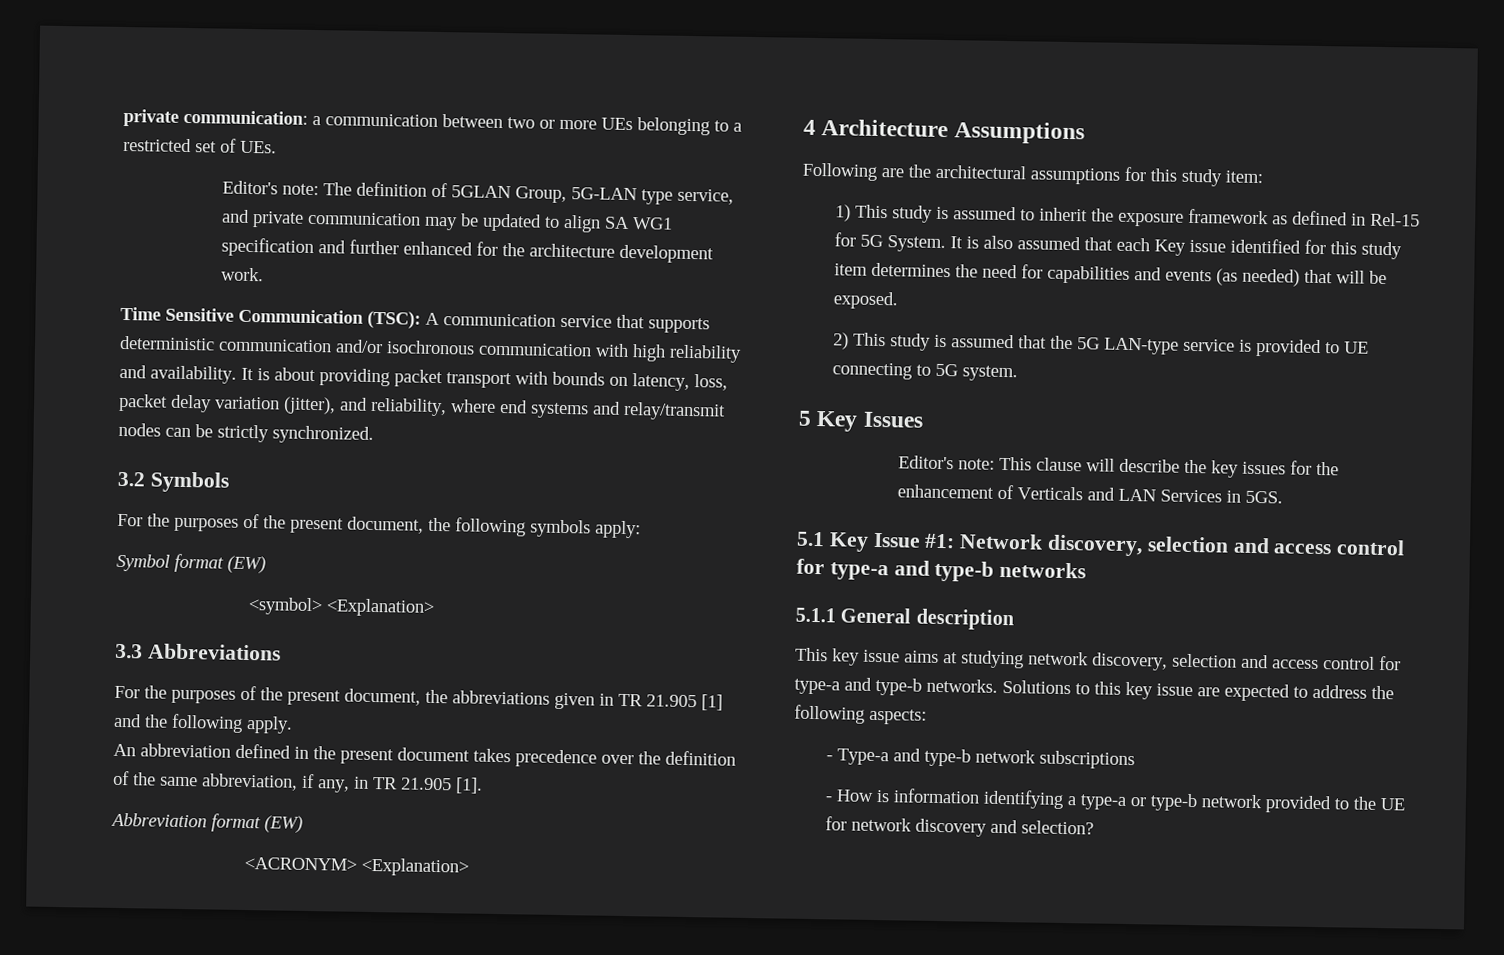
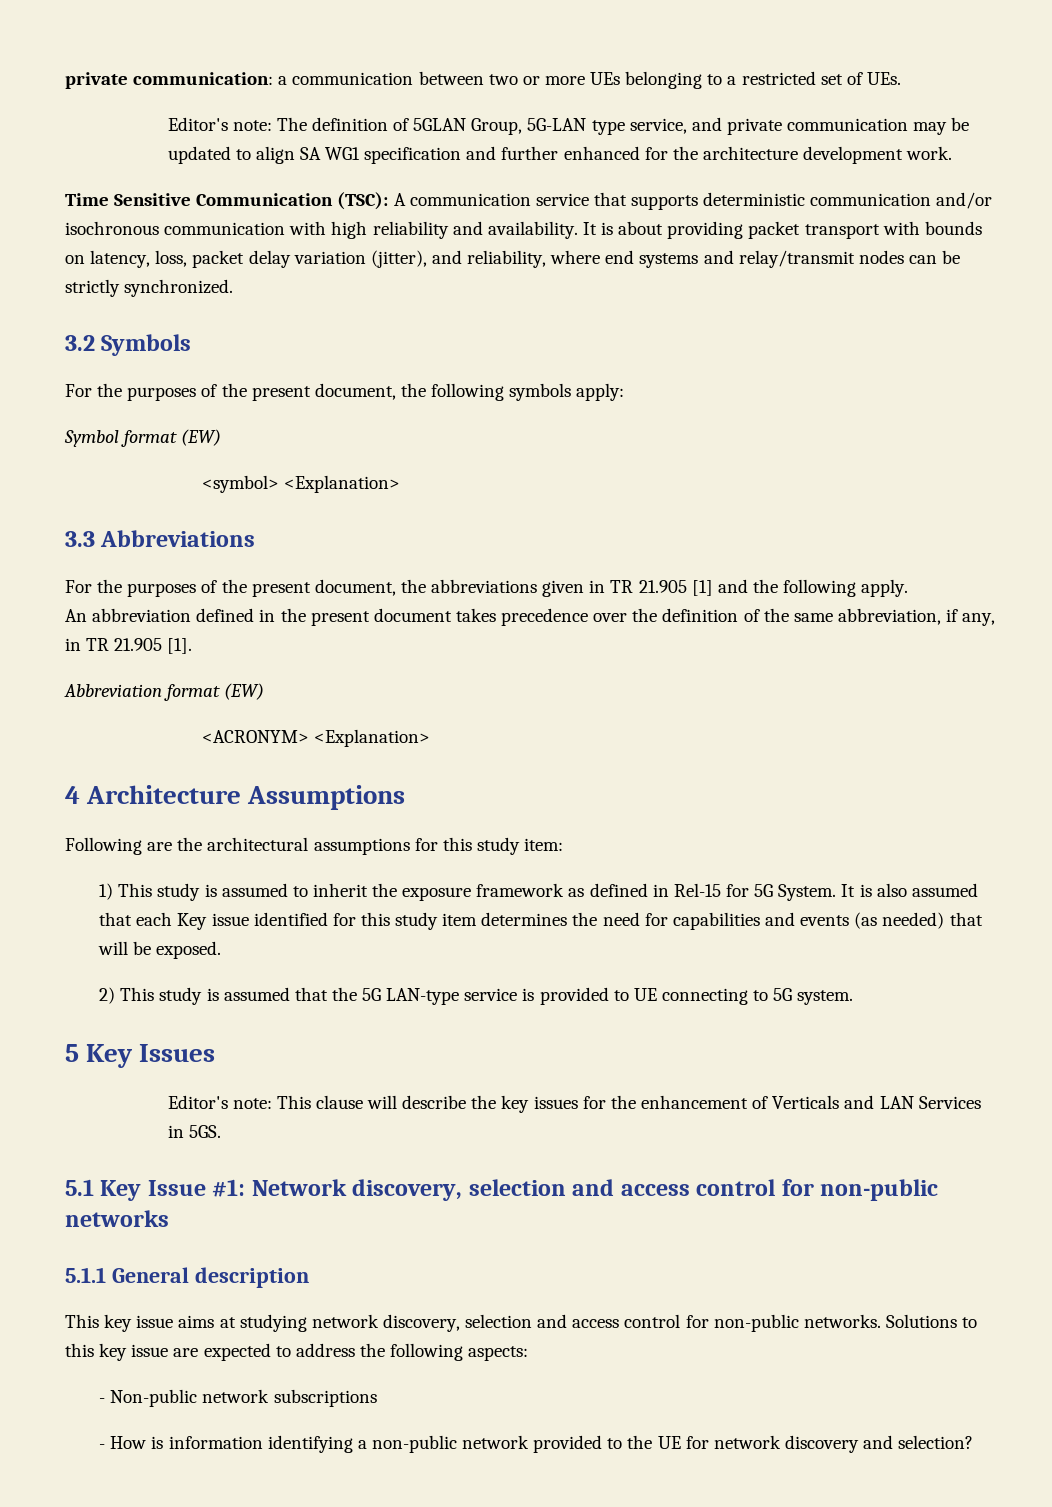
[829,560,995,582] type-a and type-b -> [820,1179,939,1201] non-public
[794,677,922,696] type-a and type-b -> [713,1314,799,1332] non-public
[837,748,972,767] Type-a and type-b -> [110,1389,198,1407] Non-public
[1080,793,1199,812] type-a or type-b -> [371,1435,457,1453] non-public

